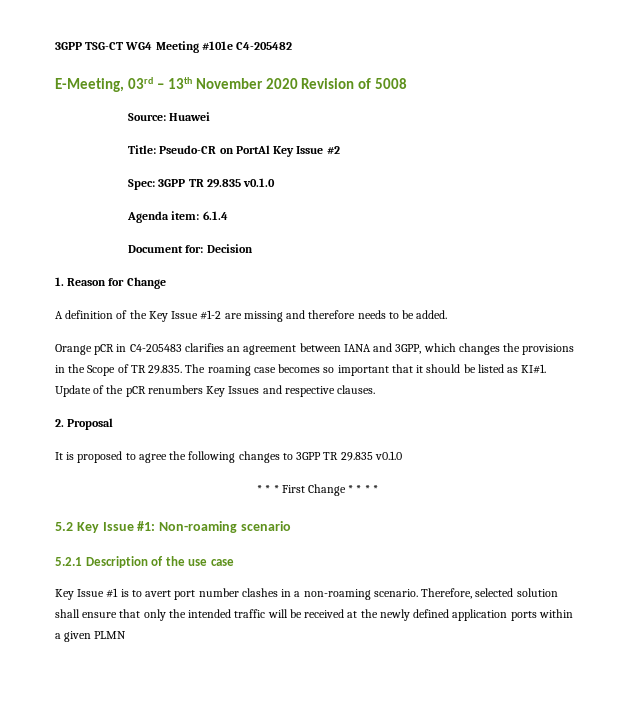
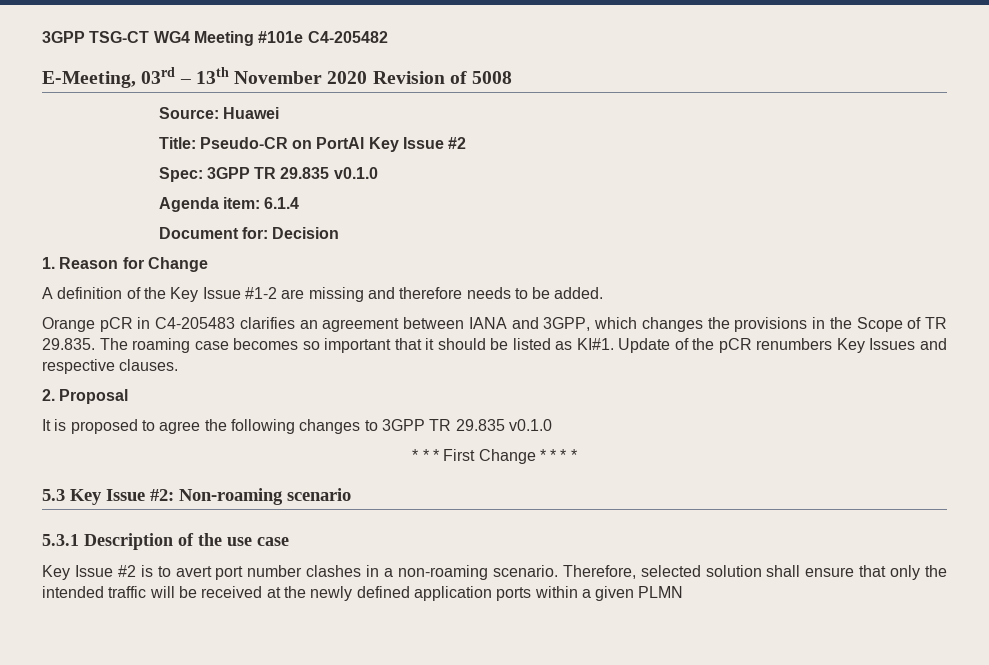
[55,521,156,533] 5.2 Key Issue #1: -> [42,489,174,505] 5.3 Key Issue #2:
[55,557,82,566] 5.2.1 -> [42,534,79,546] 5.3.1
[106,588,119,598] #1 -> [117,565,136,577] #2

